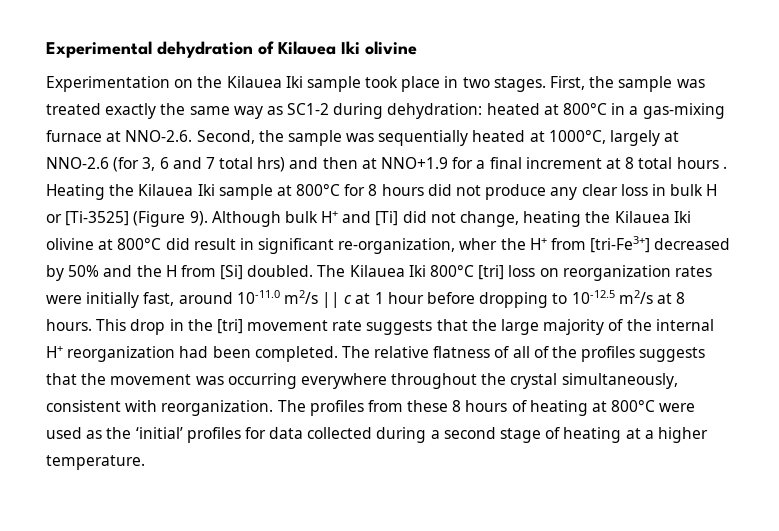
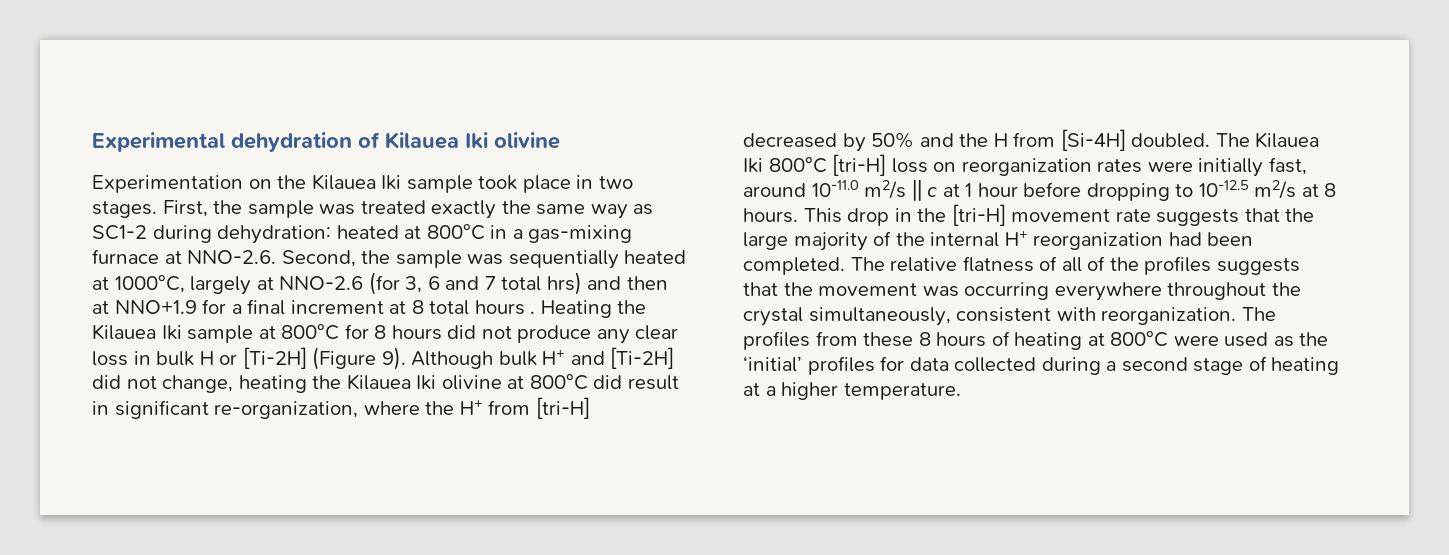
[65,211,130,226] [Ti-3525] -> [242,347,307,369] [Ti-2H]
[375,211,399,226] [Ti] -> [610,347,675,369] [Ti-2H]
[459,238,498,250] wher -> [363,401,420,415] where
[590,236,651,253] [tri-Fe3+] -> [535,397,590,419] [tri-H]
[220,265,244,280] [Si] -> [1060,129,1126,151] [Si-4H]
[478,265,505,280] [tri] -> [832,154,887,176] [tri-H]
[216,319,243,334] [tri] -> [951,204,1006,226] [tri-H]

